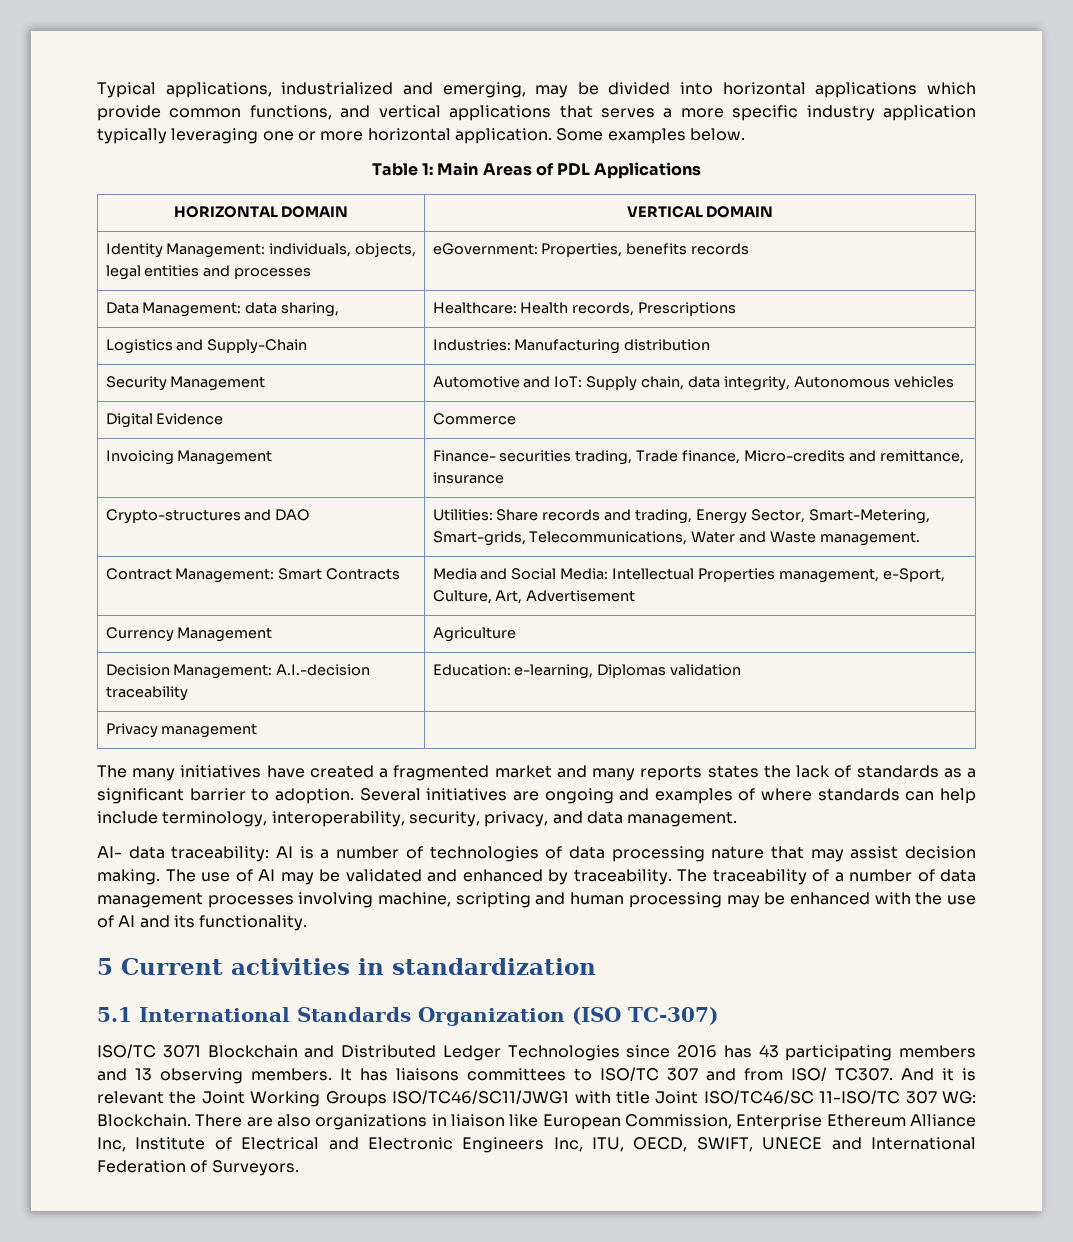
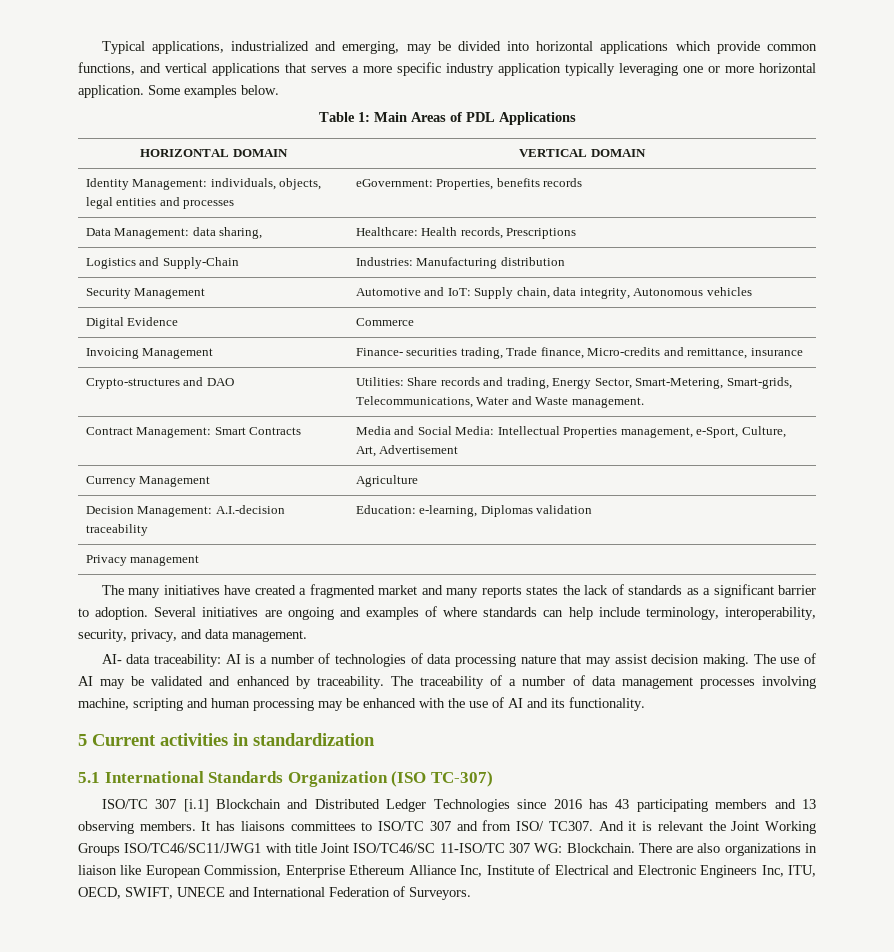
[162,1045,201,1058] 3071 -> [155,799,209,812] 307 [i.1]

